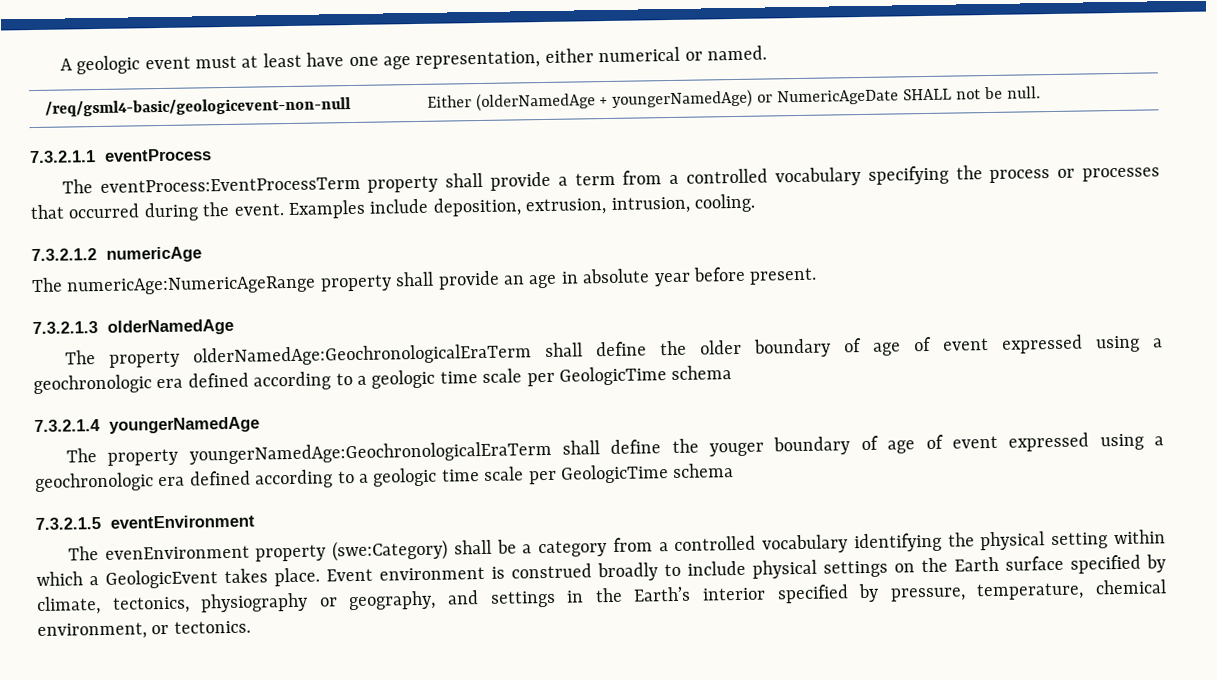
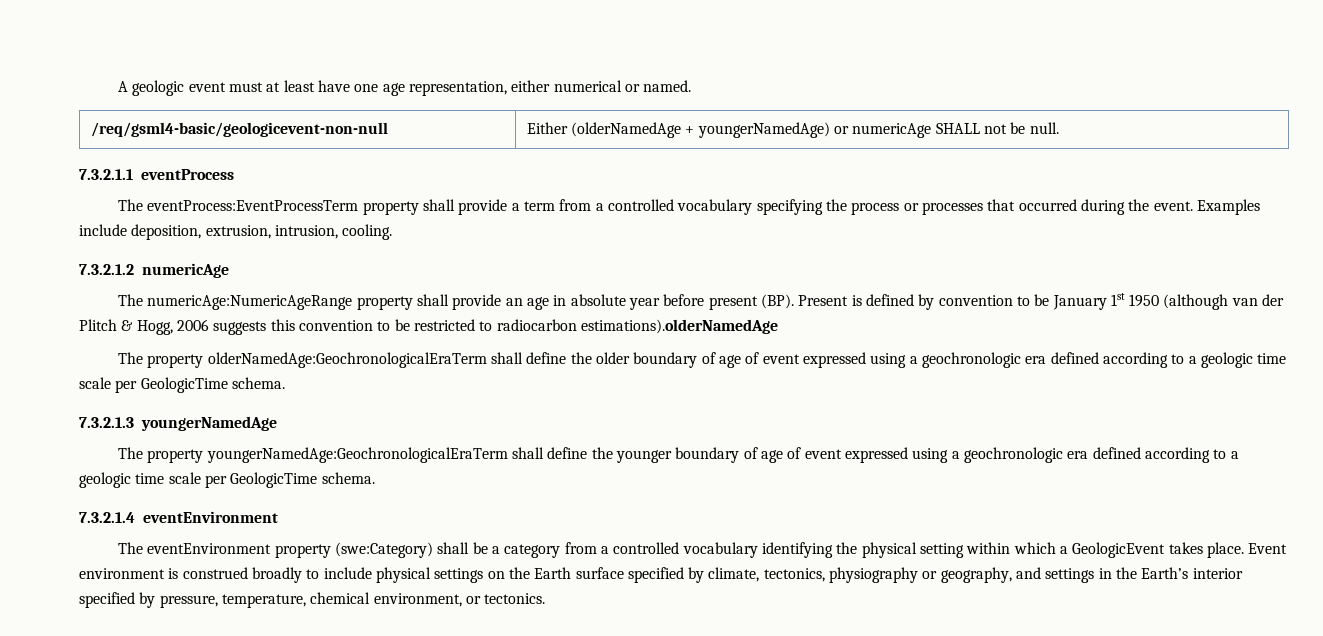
[777,89,900,106] NumericAgeDate -> [852,123,932,138] numericAge
[749,267,818,285] [32,318,234,336] present. // 7.3.2.1.3 olderNamedAge -> [708,293,1285,310] [79,319,778,335] present (BP). Present is defined by convention to be January 1st 1950 (although van der Plitch & Hogg, 2006 suggests this convention to be restricted to radiocarbon estimations).olderNamedAge
[671,365,733,381] [34,418,101,433] schema // 7.3.2.1.4 -> [231,377,285,389] [79,417,134,428] schema. // 7.3.2.1.3
[708,442,764,457] youger -> [616,450,673,463] younger
[672,463,735,479] [35,516,101,531] schema // 7.3.2.1.5 -> [321,472,375,484] [79,512,135,523] schema. // 7.3.2.1.4
[104,545,250,560] evenEnvironment -> [147,543,272,554] eventEnvironment

